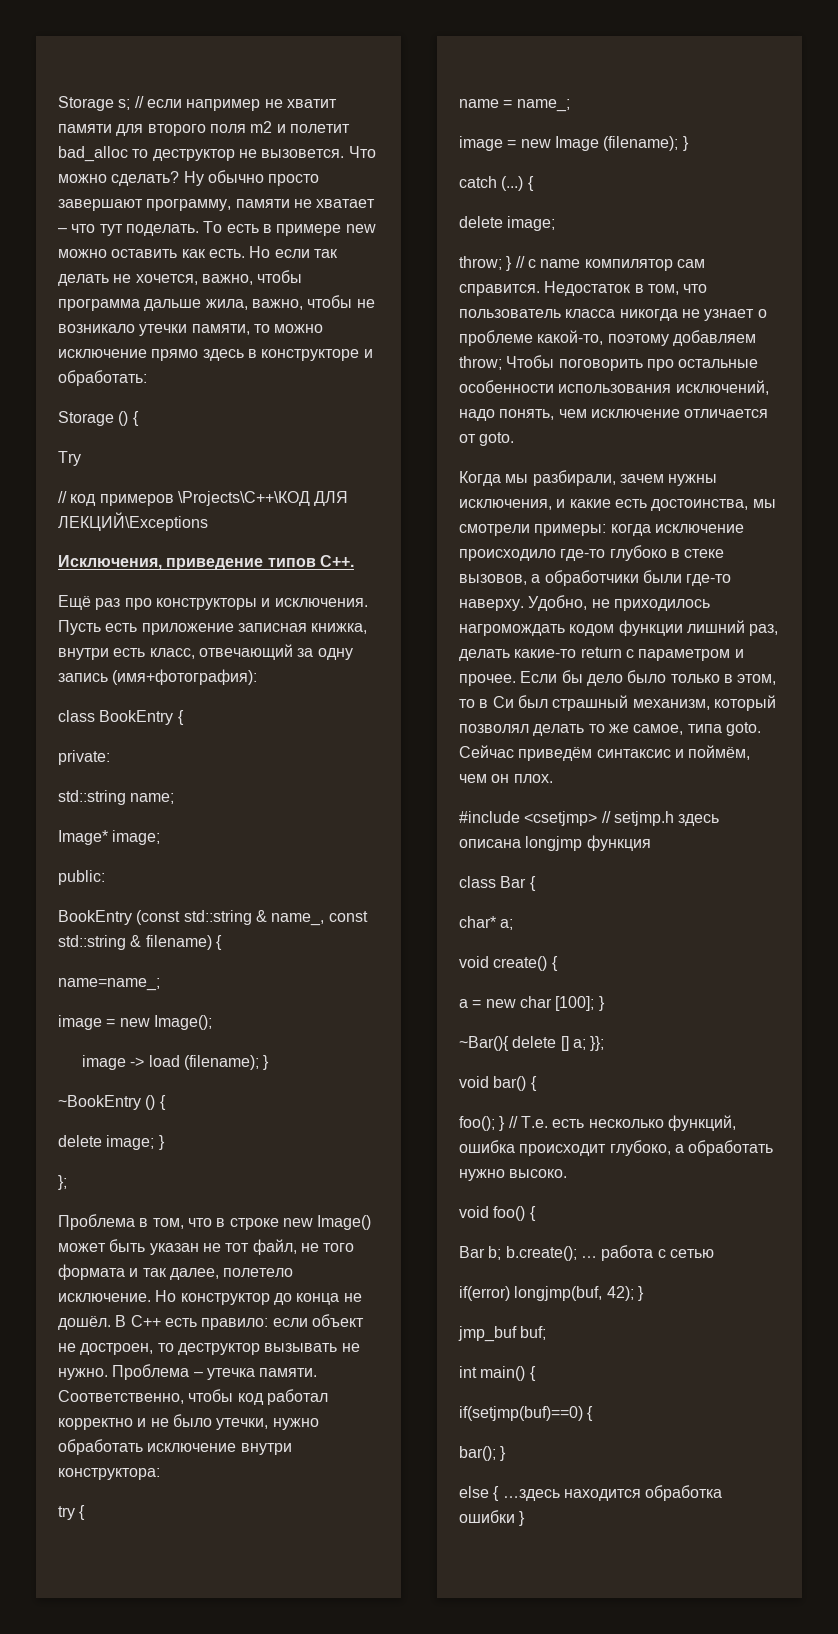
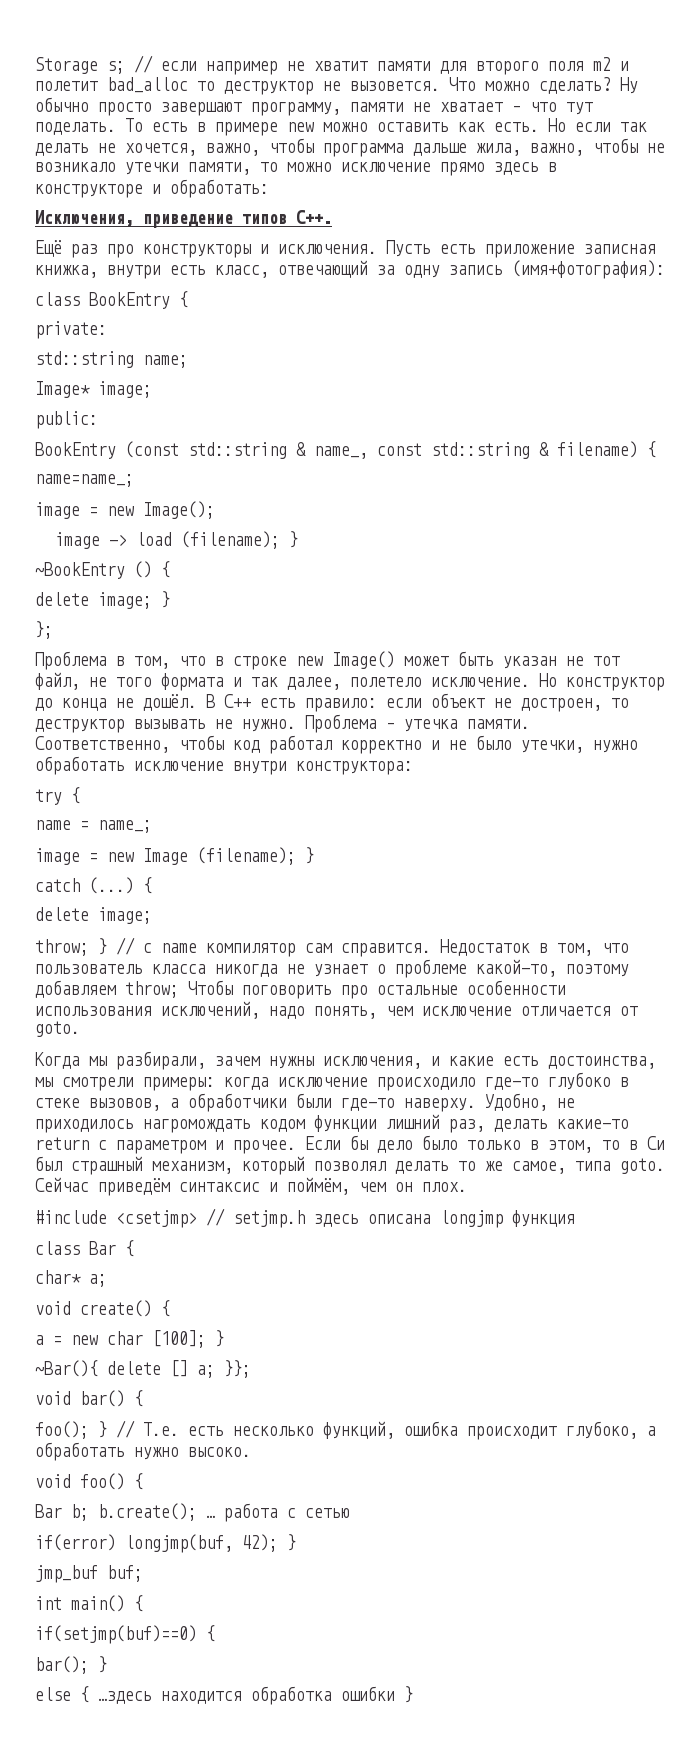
[58,411,139,426] [58,451,81,466] [58,491,349,506] [58,512,208,531] // Storage () { // Try // // код примеров \Projects\C++\КОД ДЛЯ ЛЕКЦИЙ\Exceptions -> (269, 188) none

